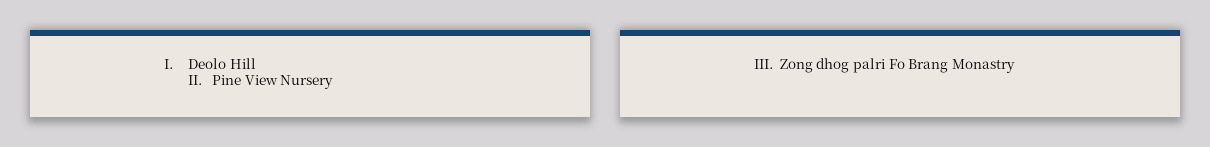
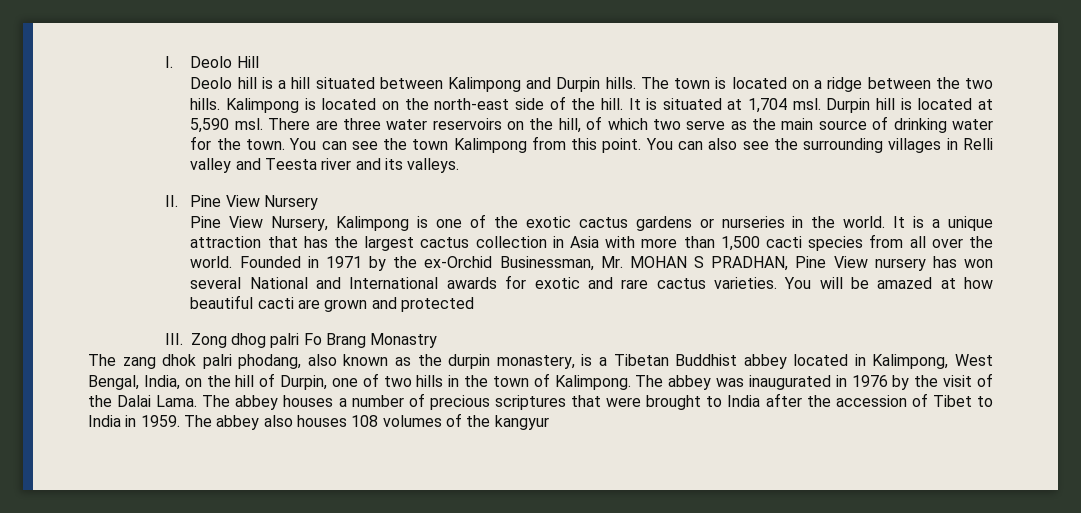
[187,75,334,89] II. Pine View Nursery -> [190,77,994,92] [190,96,993,113] [190,116,994,133] [190,136,993,153] [190,158,460,173] [164,195,319,210] [190,214,993,231] [190,234,993,251] [190,256,993,271] [190,275,993,289] [190,295,474,312] Deolo hill is a hill situated between Kalimpong and Durpin hills. The town is located on a ridge between the two hills. Kalimpong is located on the north-east side of the hill. It is situated at 1,704 msl. Durpin hill is located at 5,590 msl. There are three water reservoirs on the hill, of which two serve as the main source of drinking water for the town. You can see the town Kalimpong from this point. You can also see the surrounding villages in Relli valley and Teesta river and its valleys. // II. Pine View Nursery // Pine View Nursery, Kalimpong is one of the exotic cactus gardens or nurseries in the world. It is a unique attraction that has the largest cactus collection in Asia with more than 1,500 cacti species from all over the world. Founded in 1971 by the ex-Orchid Businessman, Mr. MOHAN S PRADHAN, Pine View nursery has won several National and International awards for exotic and rare cactus varieties. You will be amazed at how beautiful cacti are grown and protected
(1015, 66) none -> [88,354,993,369] [88,373,994,390] [88,393,993,410] [88,413,549,430] // The zang dhok palri phodang, also known as the durpin monastery, is a Tibetan Buddhist abbey located in Kalimpong, West Bengal, India, on the hill of Durpin, one of two hills in the town of Kalimpong. The abbey was inaugurated in 1976 by the visit of the Dalai Lama. The abbey houses a number of precious scriptures that were brought to India after the accession of Tibet to India in 1959. The abbey also houses 108 volumes of the kangyur

